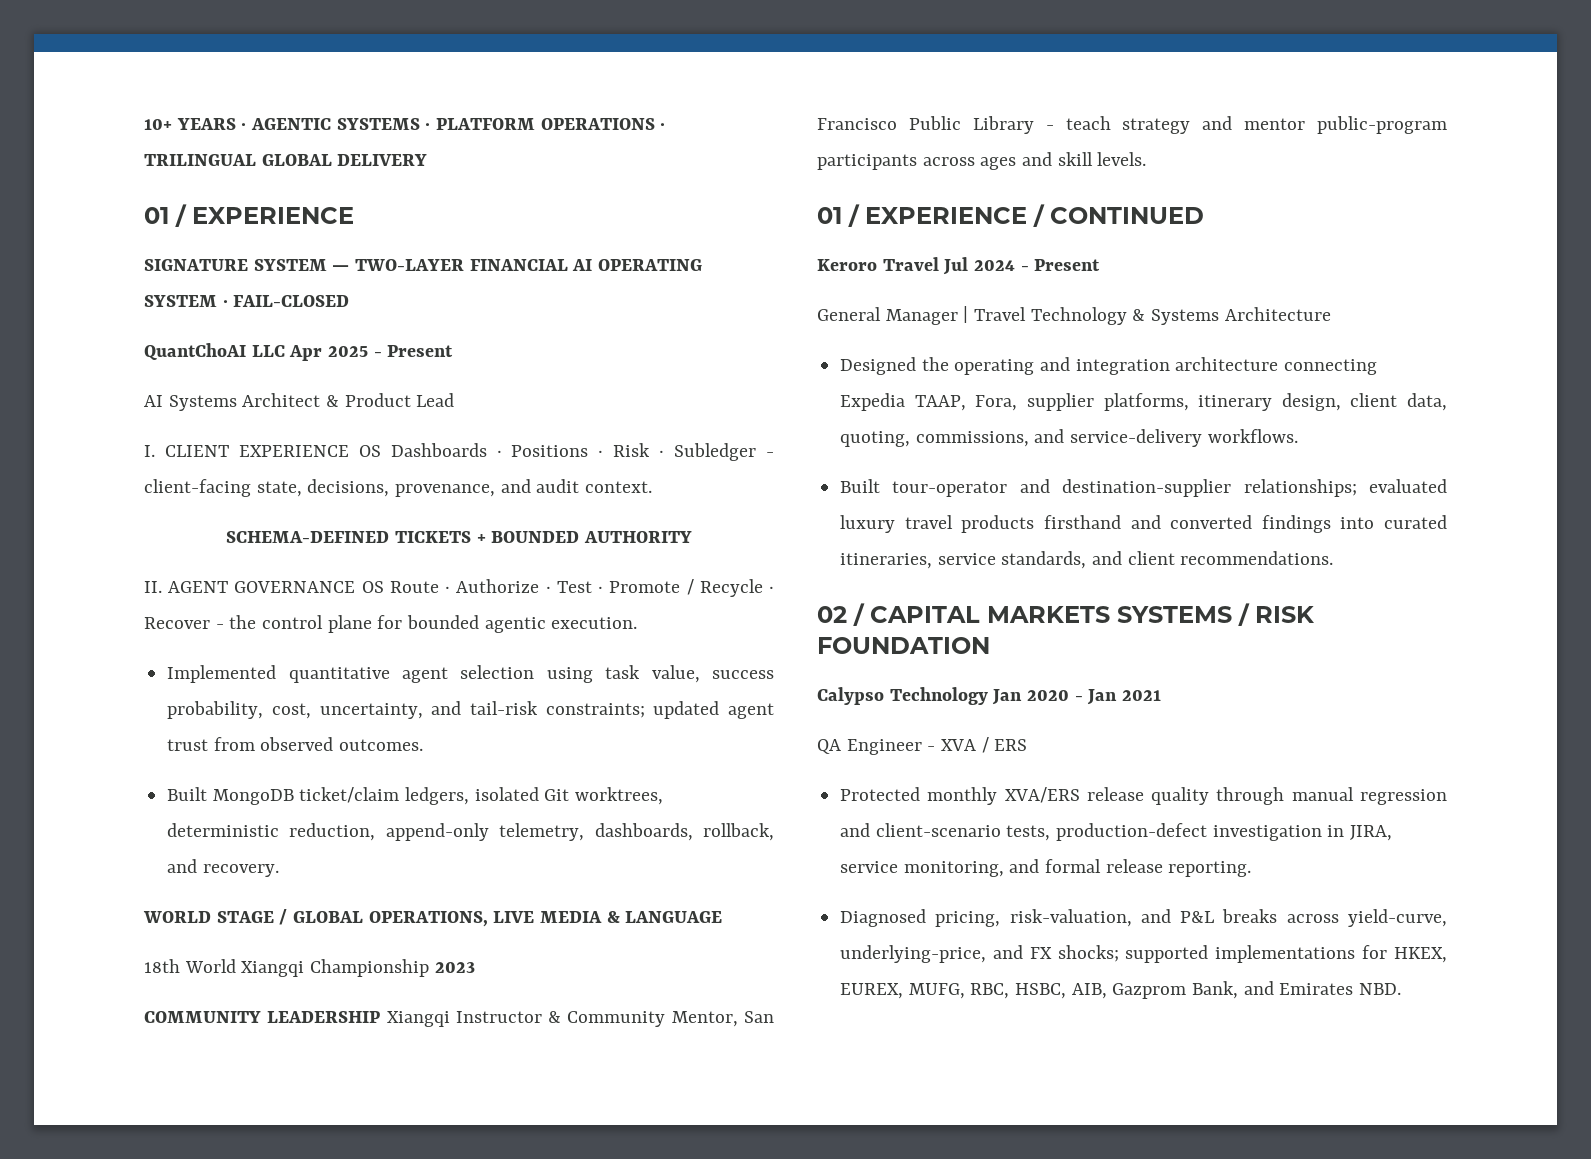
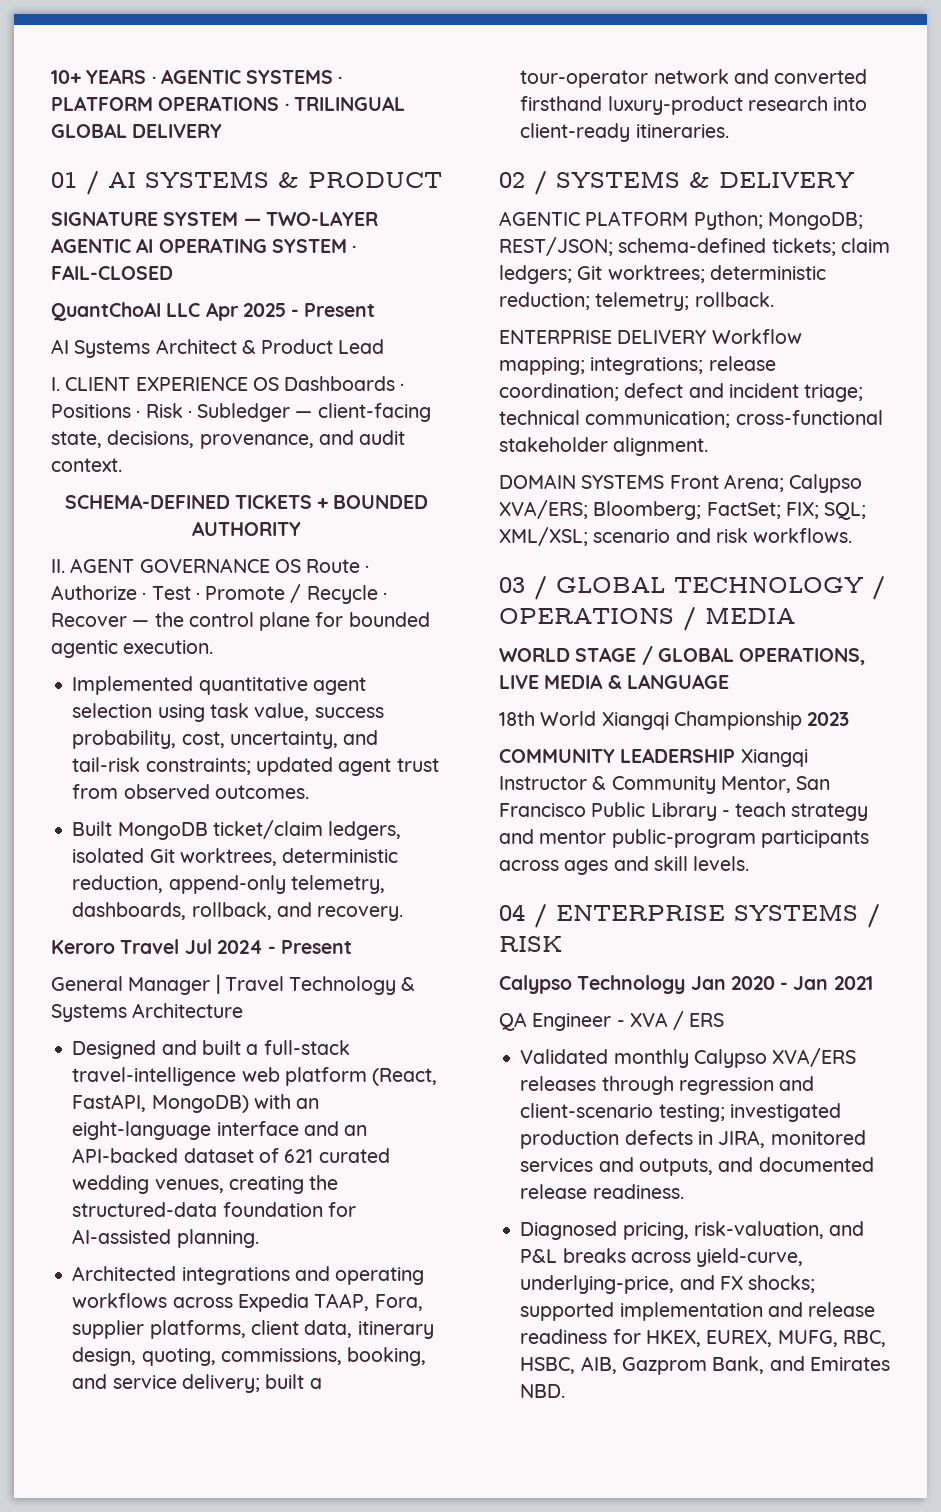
[192,207,354,224] EXPERIENCE -> [108,171,442,188] AI SYSTEMS & PRODUCT
[469,259,568,271] FINANCIAL -> [51,238,131,253] AGENTIC
[766,452,774,457] - -> [295,411,313,418] —
[215,624,224,629] - -> [132,620,150,627] —
(279, 870) none -> [51,939,353,954] [51,974,416,995] [51,1003,244,1022] [72,1040,350,1059] [72,1067,438,1086] [72,1094,320,1113] [72,1121,368,1140] [72,1148,390,1163] [72,1175,339,1194] [72,1202,356,1217] [72,1229,259,1248] [72,1266,425,1285] [72,1293,423,1312] [72,1320,434,1339] [72,1347,427,1366] [72,1374,322,1393] [520,69,868,88] [520,96,868,115] [520,123,729,142] [499,171,854,195] [499,211,863,230] [499,237,890,256] [499,265,826,284] [499,292,774,311] [499,329,802,344] [499,356,776,375] [499,383,864,402] [499,410,883,428] [499,437,709,456] [499,474,863,493] [499,500,867,520] [499,527,853,546] [499,576,885,600] [499,607,795,631] // Keroro Travel Jul 2024 - Present // General Manager | Travel Technology & Systems Architecture // Designed and built a full-stack travel-intelligence web platform (React, FastAPI, MongoDB) with an eight-language interface and an API-backed dataset of 621 curated wedding venues, creating the structured-data foundation for AI-assisted planning. // Architected integrations and operating workflows across Expedia TAAP, Fora, supplier platforms, client data, itinerary design, quoting, commissions, booking, and service delivery; built a tour-operator network and converted firsthand luxury-product research into client-ready itineraries. // 02 / SYSTEMS & DELIVERY // AGENTIC PLATFORM Python; MongoDB; REST/JSON; schema-defined tickets; claim ledgers; Git worktrees; deterministic reduction; telemetry; rollback. // ENTERPRISE DELIVERY Workflow mapping; integrations; release coordination; defect and incident triage; technical communication; cross-functional stakeholder alignment. // DOMAIN SYSTEMS Front Arena; Calypso XVA/ERS; Bloomberg; FactSet; FIX; SQL; XML/XSL; scenario and risk workflows. // 03 / GLOBAL TECHNOLOGY / OPERATIONS / MEDIA
[817,204,1204,227] [817,257,1101,275] [817,306,1331,325] [840,357,1378,375] [840,393,1447,411] [840,429,1298,447] [840,479,1447,497] [840,515,1447,533] [840,551,1334,569] [817,603,1110,626] 01 / EXPERIENCE / CONTINUED // Keroro Travel Jul 2024 - Present // General Manager | Travel Technology & Systems Architecture // Designed the operating and integration architecture connecting Expedia TAAP, Fora, supplier platforms, itinerary design, client data, quoting, commissions, and service-delivery workflows. // Built tour-operator and destination-supplier relationships; evaluated luxury travel products firsthand and converted findings into curated itineraries, service standards, and client recommendations. // 02 / CAPITAL MARKETS -> [499,904,725,928] 04 / ENTERPRISE
[817,637,990,654] FOUNDATION -> (562, 944) none
[840,787,1447,805] [840,823,1393,841] [840,859,1252,877] Protected monthly XVA/ERS release quality through manual regression and client-scenario tests, production-defect investigation in JIRA, service monitoring, and formal release reporting. -> [520,1048,857,1068] [520,1076,815,1095] [520,1103,841,1122] [520,1130,866,1149] [520,1157,874,1176] [520,1184,684,1199] Validated monthly Calypso XVA/ERS releases through regression and client-scenario testing; investigated production defects in JIRA, monitored services and outputs, and documented release readiness.
[1215,945,1356,963] implementations -> [619,1302,876,1321] [520,1329,608,1344] implementation and release readiness

